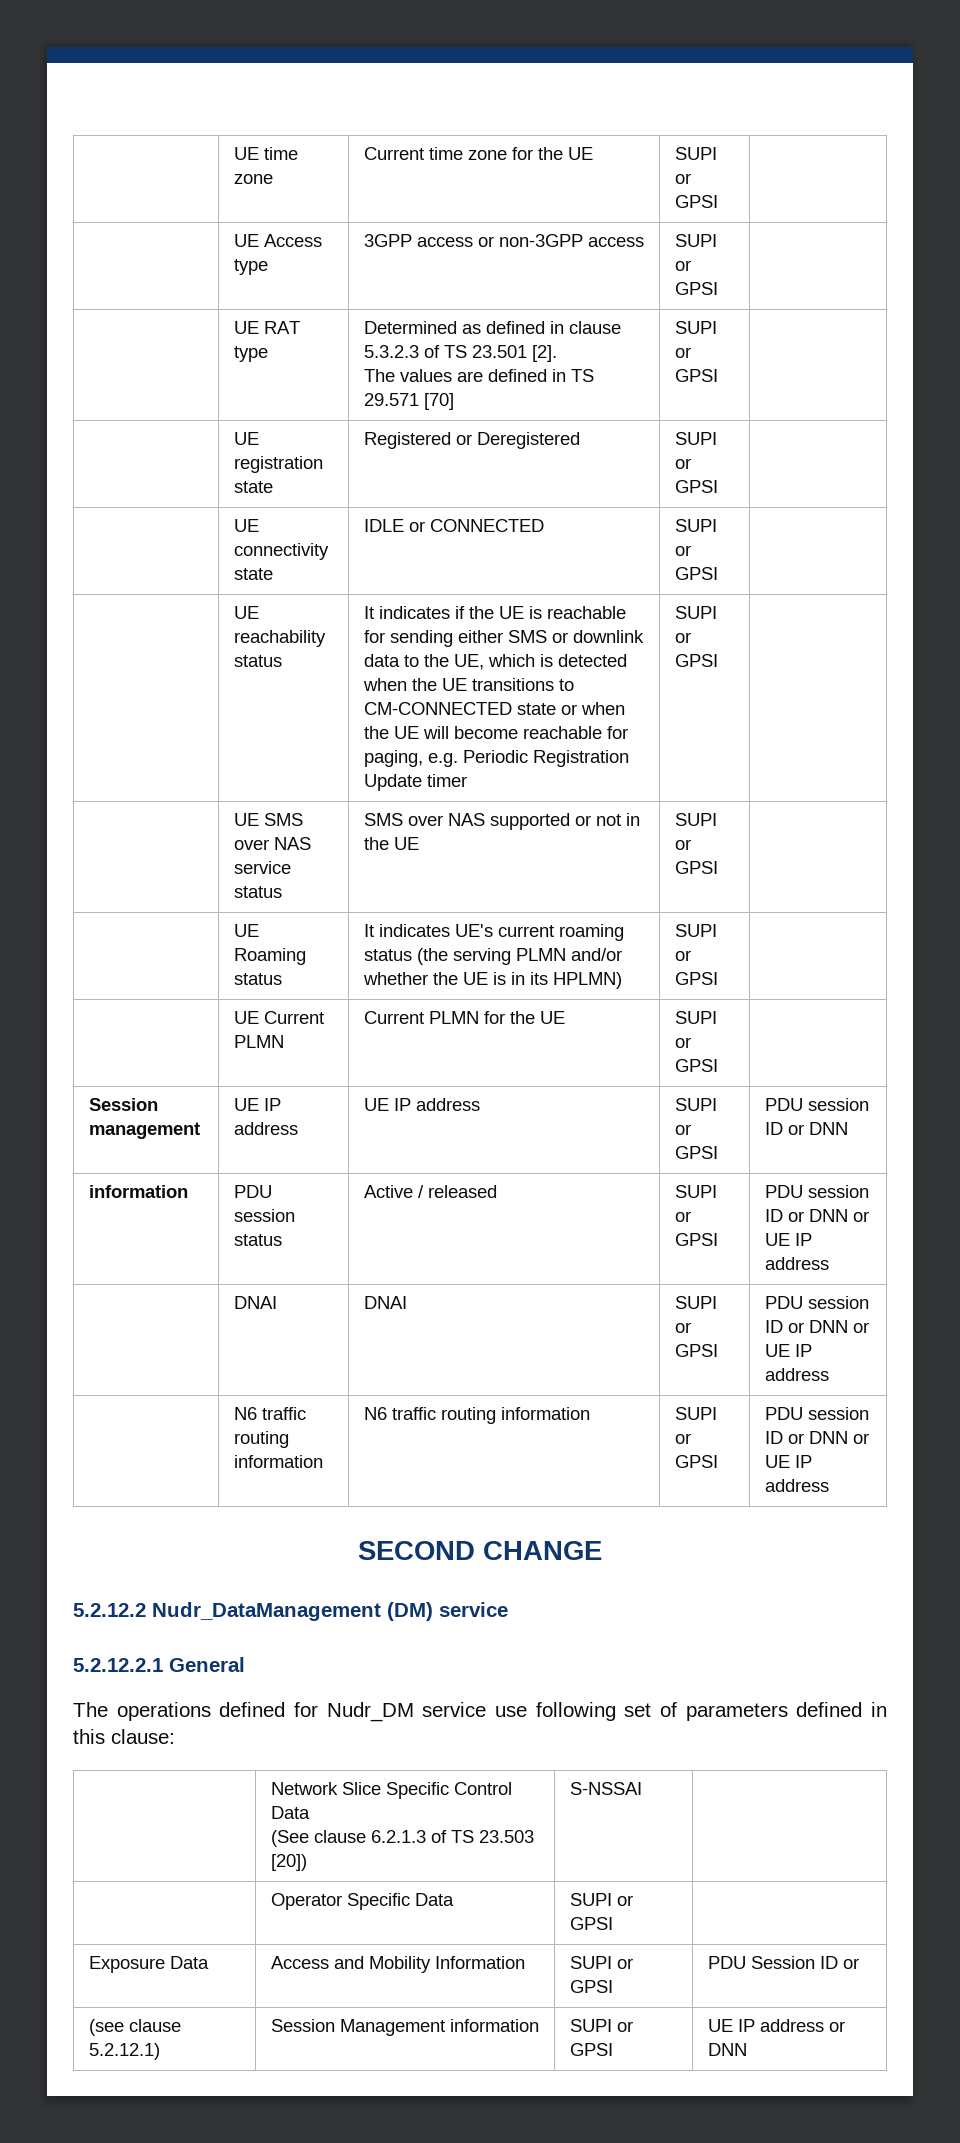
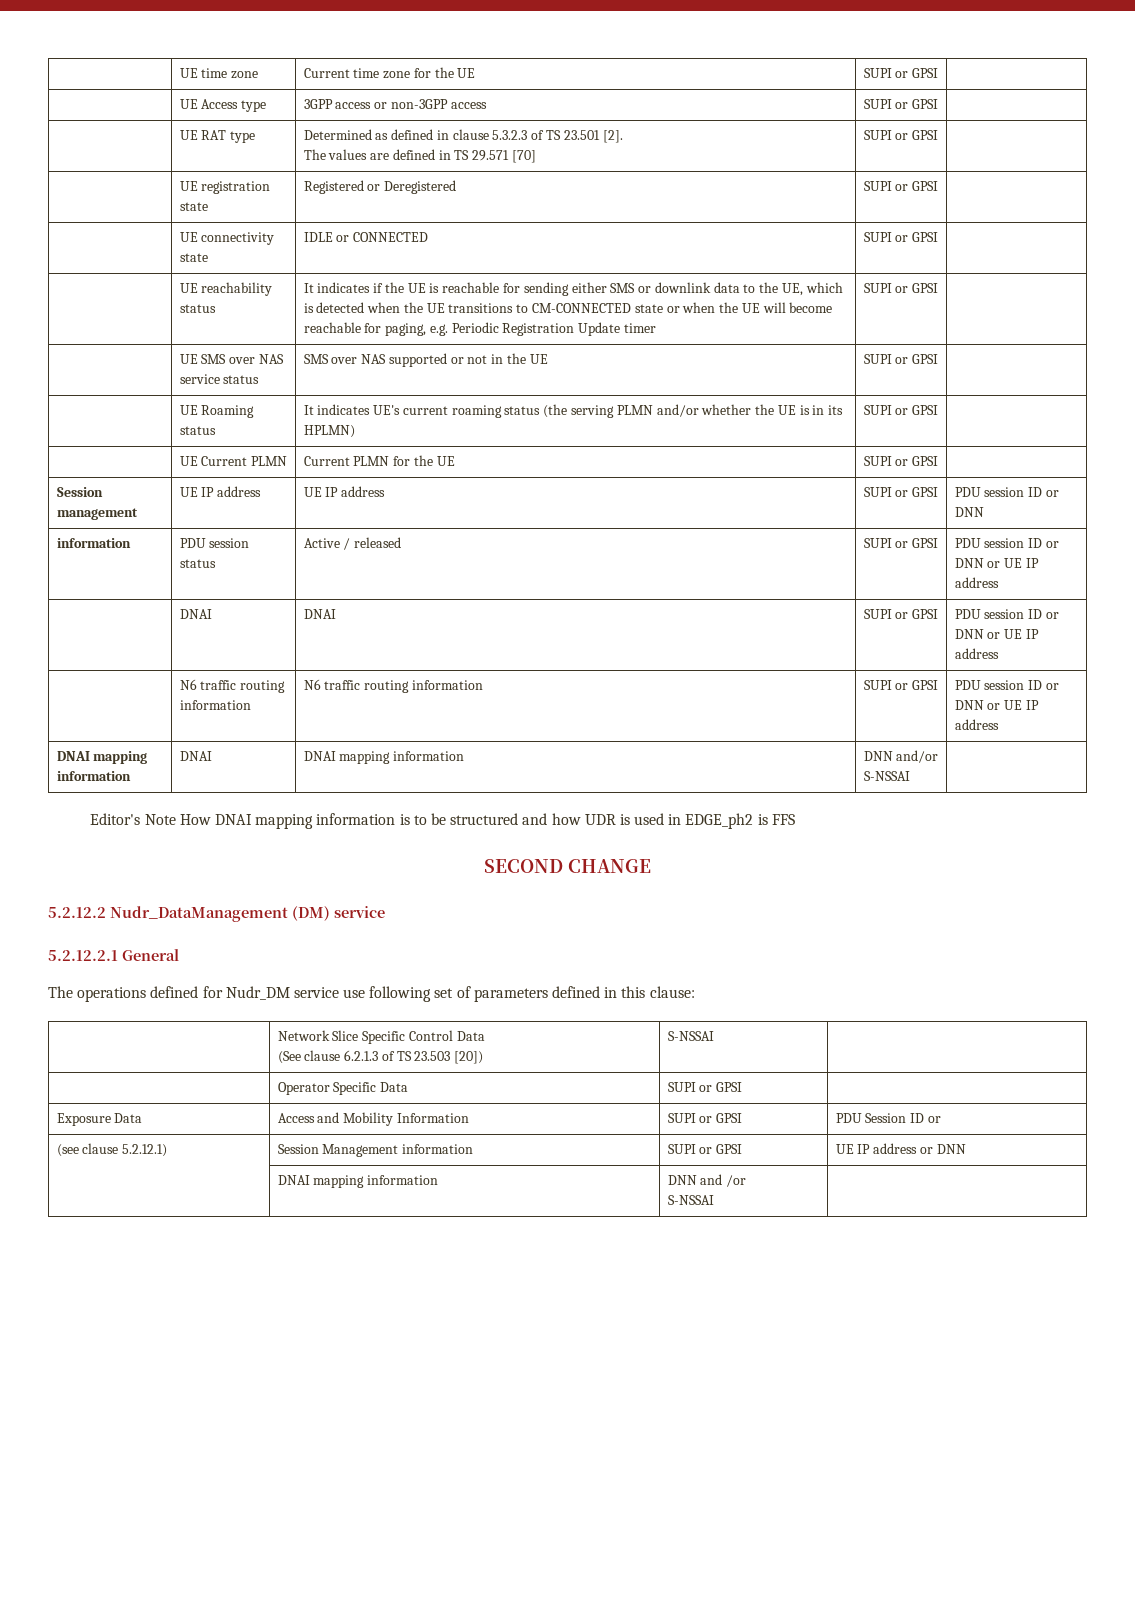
(829, 1485) none -> [56,751,148,764] [56,771,131,781] [179,751,212,761] [303,751,465,764] [863,750,939,763] [863,771,910,781] [90,813,795,829] // DNAI mapping information | DNAI | DNAI mapping information | DNN and/or S-NSSAI | // Editor's Note How DNAI mapping information is to be structured and how UDR is used in EDGE_ph2 is FFS
(747, 2049) none -> [277,1175,439,1188] [667,1174,747,1187] [667,1195,714,1205] // | DNAI mapping information | DNN and /or // S-NSSAI |

